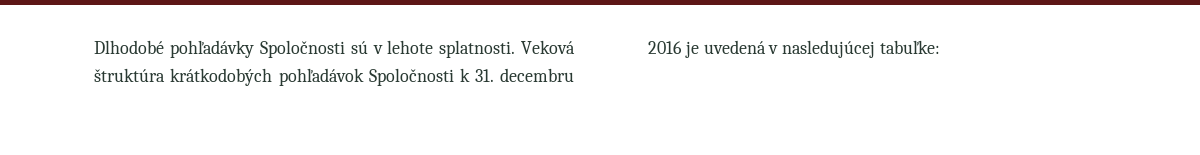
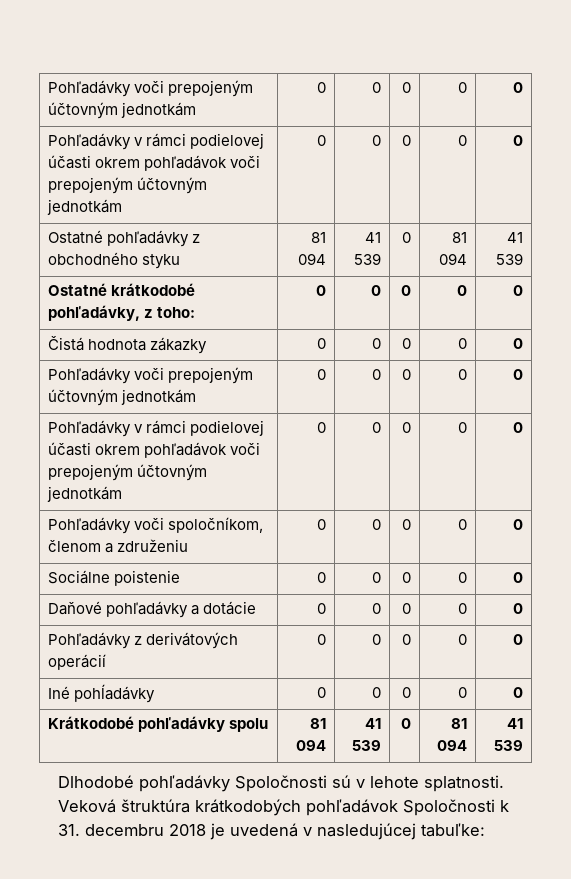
(94, 47) none -> [48,80,254,97] [48,102,197,119] [316,82,326,93] [371,82,381,93] [401,82,411,93] [457,82,467,93] [512,82,523,93] [48,133,265,150] [48,155,261,171] [48,177,208,194] [47,199,123,215] [316,135,326,146] [371,135,381,146] [401,135,411,146] [457,135,467,146] [512,135,523,146] [48,230,201,247] [48,252,181,269] [310,232,326,243] [297,253,326,265] [364,232,381,243] [353,253,381,265] [401,232,411,243] [451,232,467,243] [438,253,467,265] [506,232,523,243] [495,253,523,265] [48,283,196,296] [48,305,196,321] [315,285,326,296] [370,285,381,296] [400,285,411,296] [456,285,467,296] [512,285,523,296] [48,335,208,354] [316,338,326,349] [371,338,381,349] [401,338,411,349] [457,338,467,349] [512,338,523,349] [48,367,254,384] [48,389,197,406] [316,369,326,380] [371,369,381,380] [401,369,411,380] [457,369,467,380] [512,369,523,380] [48,420,265,437] [48,442,261,458] [48,464,208,481] [47,486,123,502] [316,422,326,433] [371,422,381,433] [401,422,411,433] [457,422,467,433] [512,422,523,433] [48,517,264,534] [48,539,189,553] [316,519,326,530] [371,519,381,530] [401,519,411,530] [457,519,467,530] [512,519,523,530] [48,570,181,586] [316,572,326,583] [371,572,381,583] [401,572,411,583] [457,572,467,583] [512,572,523,583] [48,601,257,618] [316,603,326,614] [371,603,381,614] [401,603,411,614] [457,603,467,614] [512,603,523,614] [48,632,239,649] [48,654,107,670] [316,634,326,645] [371,634,381,645] [401,634,411,645] [457,634,467,645] [512,634,523,645] [48,684,156,703] [316,687,326,698] [371,687,381,698] [401,687,411,698] [457,687,467,698] [512,687,523,698] [48,716,269,732] [309,718,326,729] [295,740,326,751] [364,718,381,729] [351,740,381,751] [400,718,411,729] [450,718,467,729] [436,740,467,751] [506,718,523,729] [493,740,523,751] Pohľadávky voči prepojeným účtovným jednotkám | 0 | 0 | 0 | 0 | 0 // Pohľadávky v rámci podielovej účasti okrem pohľadávok voči prepojeným účtovným jednotkám | 0 | 0 | 0 | 0 | 0 // Ostatné pohľadávky z obchodného styku | 81 094 | 41 539 | 0 | 81 094 | 41 539 // Ostatné krátkodobé pohľadávky, z toho: | 0 | 0 | 0 | 0 | 0 // Čistá hodnota zákazky | 0 | 0 | 0 | 0 | 0 // Pohľadávky voči prepojeným účtovným jednotkám | 0 | 0 | 0 | 0 | 0 // Pohľadávky v rámci podielovej účasti okrem pohľadávok voči prepojeným účtovným jednotkám | 0 | 0 | 0 | 0 | 0 // Pohľadávky voči spoločníkom, členom a združeniu | 0 | 0 | 0 | 0 | 0 // Sociálne poistenie | 0 | 0 | 0 | 0 | 0 // Daňové pohľadávky a dotácie | 0 | 0 | 0 | 0 | 0 // Pohľadávky z derivátových operácií | 0 | 0 | 0 | 0 | 0 // Iné pohĺadávky | 0 | 0 | 0 | 0 | 0 // Krátkodobé pohľadávky spolu | 81 094 | 41 539 | 0 | 81 094 | 41 539 //
[648,41,683,54] 2016 -> [168,824,206,836] 2018

